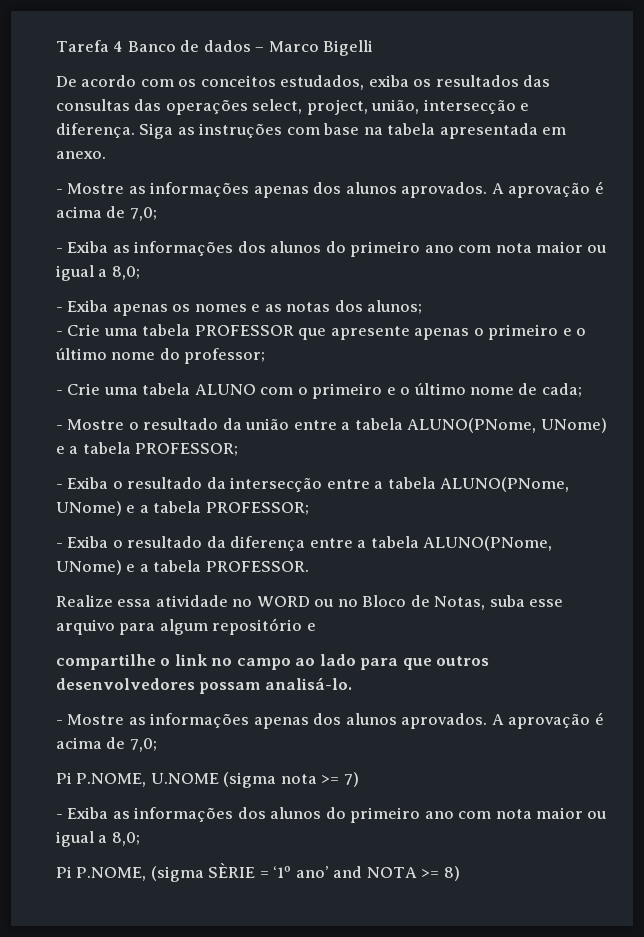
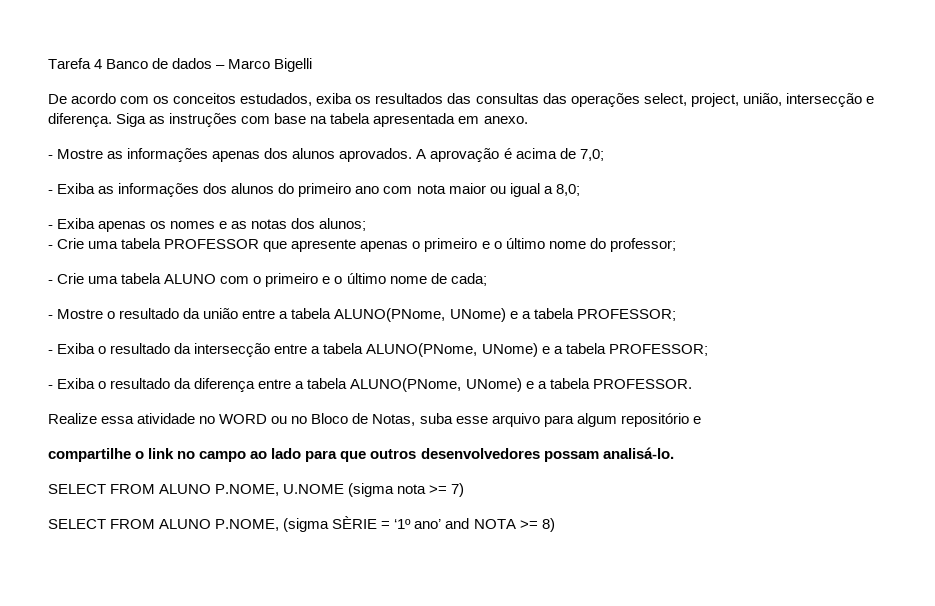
[56,712,604,729] [56,737,157,752] [56,772,72,784] - Mostre as informações apenas dos alunos aprovados. A aprovação é acima de 7,0; // Pi -> [48,484,212,494] SELECT FROM ALUNO
[56,807,607,823] [56,831,140,847] [56,866,72,878] - Exiba as informações dos alunos do primeiro ano com nota maior ou igual a 8,0; // Pi -> [48,519,212,529] SELECT FROM ALUNO

